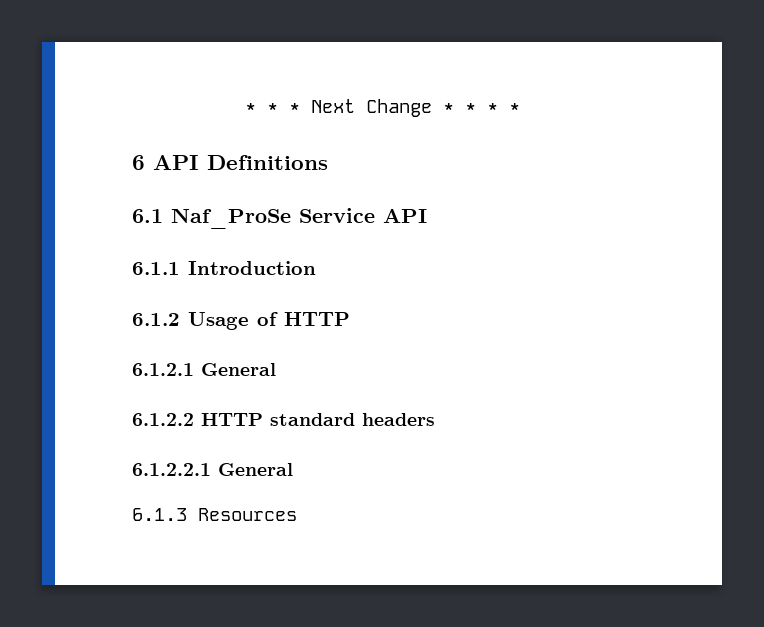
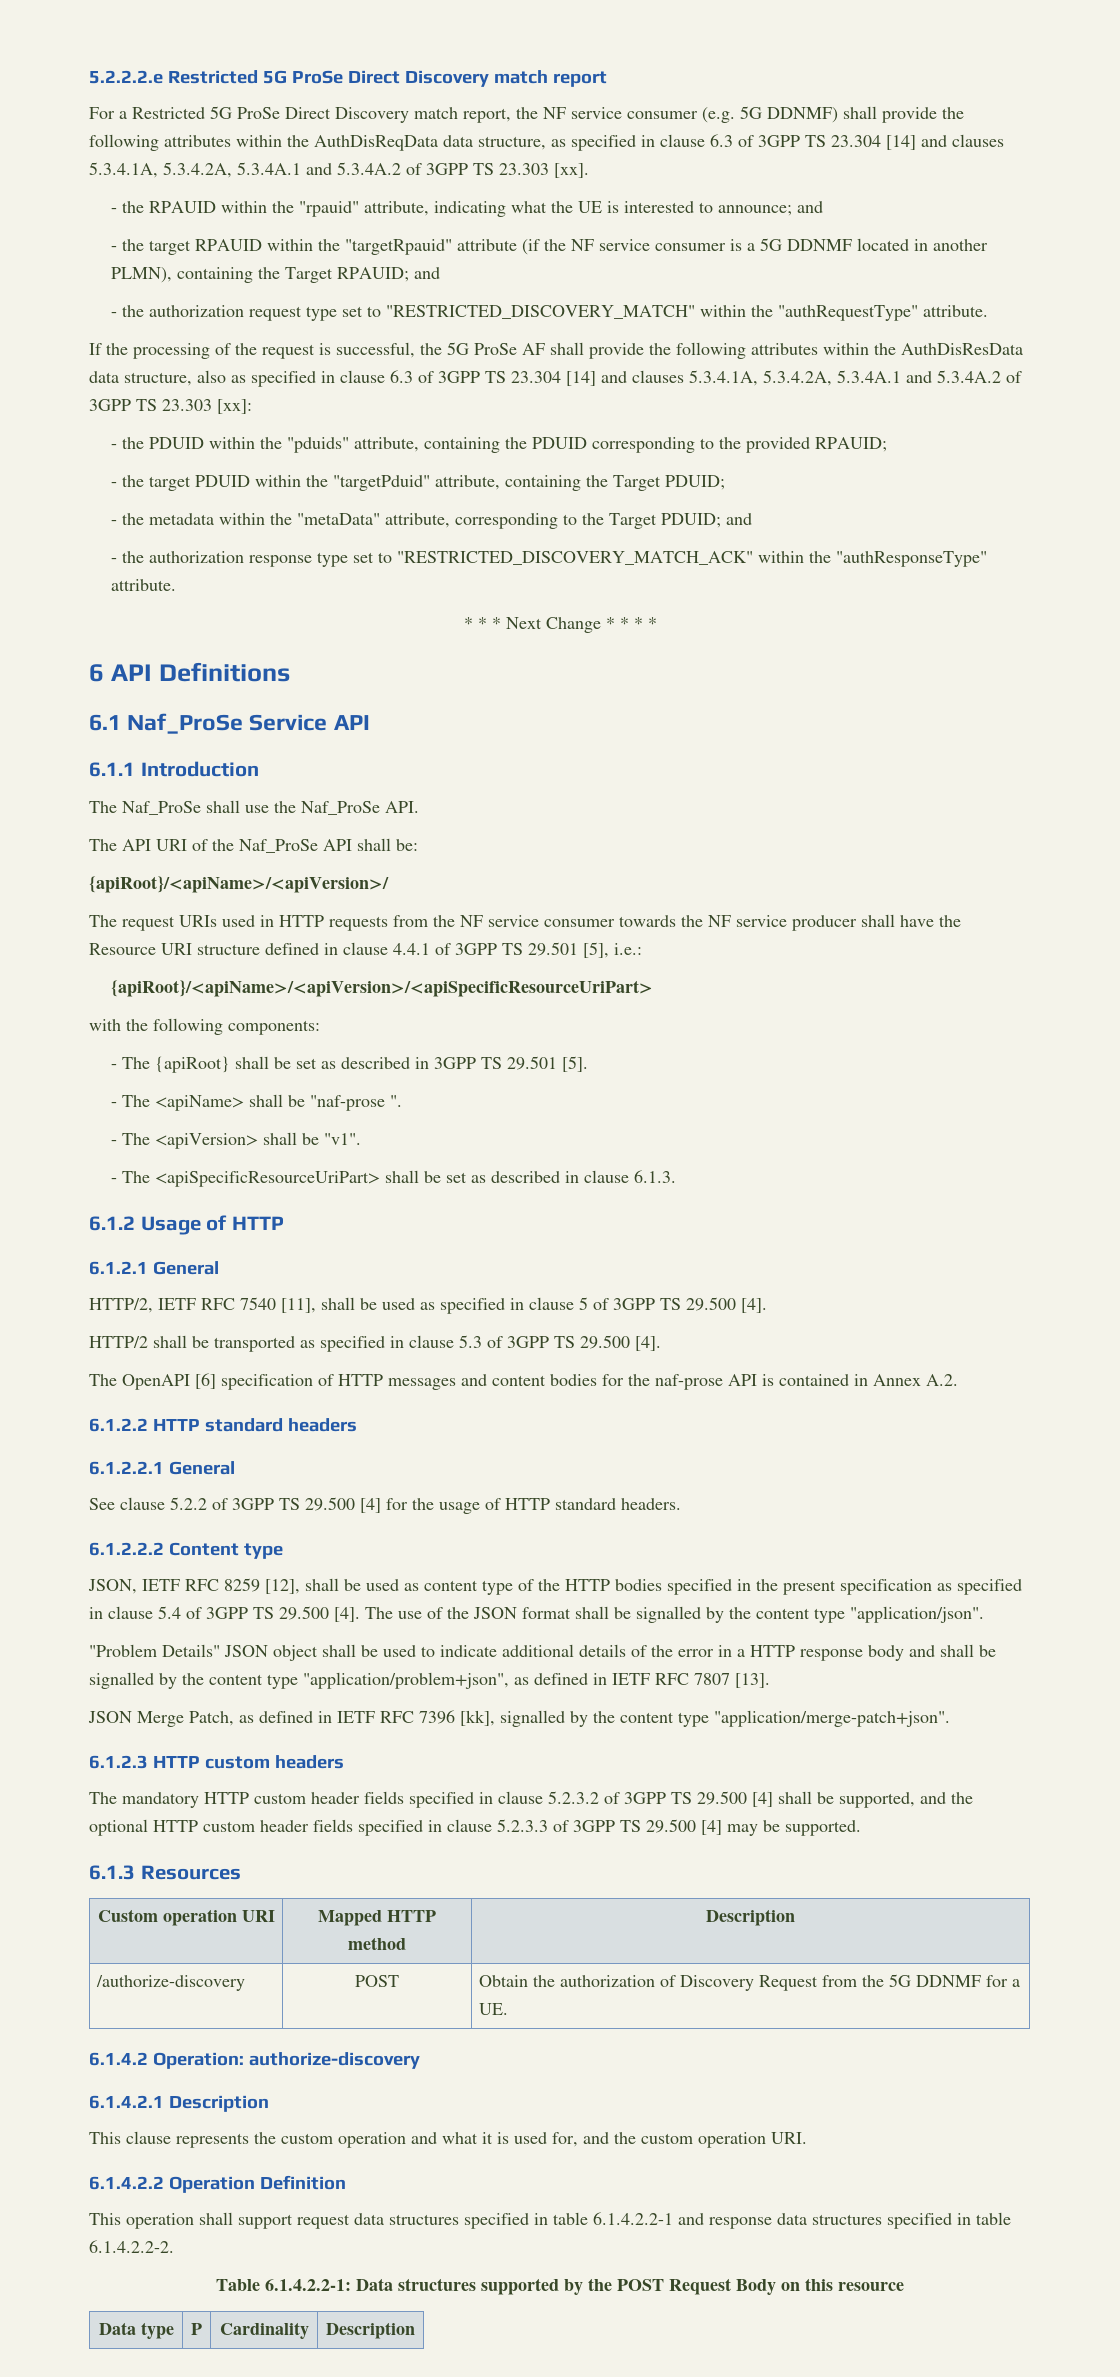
(244, 108) none -> [89,70,607,87] [89,106,964,123] [89,134,1004,151] [89,162,589,178] [111,201,824,217] [111,238,989,255] [111,267,441,283] [111,305,989,321] [89,342,1023,359] [89,370,1022,387] [89,399,252,414] [111,437,888,453] [111,475,726,491] [111,513,753,529] [111,551,988,567] [111,579,177,591] 5.2.2.2.e Restricted 5G ProSe Direct Discovery match report // For a Restricted 5G ProSe Direct Discovery match report, the NF service consumer (e.g. 5G DDNMF) shall provide the following attributes within the AuthDisReqData data structure, as specified in clause 6.3 of 3GPP TS 23.304 [14] and clauses 5.3.4.1A, 5.3.4.2A, 5.3.4A.1 and 5.3.4A.2 of 3GPP TS 23.303 [xx]. // - the RPAUID within the "rpauid" attribute, indicating what the UE is interested to announce; and // - the target RPAUID within the "targetRpauid" attribute (if the NF service consumer is a 5G DDNMF located in another PLMN), containing the Target RPAUID; and // - the authorization request type set to "RESTRICTED_DISCOVERY_MATCH" within the "authRequestType" attribute. // If the processing of the request is successful, the 5G ProSe AF shall provide the following attributes within the AuthDisResData data structure, also as specified in clause 6.3 of 3GPP TS 23.304 [14] and clauses 5.3.4.1A, 5.3.4.2A, 5.3.4A.1 and 5.3.4A.2 of 3GPP TS 23.303 [xx]: // - the PDUID within the "pduids" attribute, containing the PDUID corresponding to the provided RPAUID; // - the target PDUID within the "targetPduid" attribute, containing the Target PDUID; // - the metadata within the "metaData" attribute, corresponding to the Target PDUID; and // - the authorization response type set to "RESTRICTED_DISCOVERY_MATCH_ACK" within the "authResponseType" attribute. //
(316, 268) none -> [89,800,419,815] [89,838,418,853] [89,876,389,893] [89,914,961,931] [89,942,642,958] [111,980,654,997] [89,1018,320,1035] [111,1056,589,1073] [111,1094,403,1111] [111,1132,362,1149] [111,1170,677,1187] // The Naf_ProSe shall use the Naf_ProSe API. // The API URI of the Naf_ProSe API shall be: // {apiRoot}/<apiName>/<apiVersion>/ // The request URIs used in HTTP requests from the NF service consumer towards the NF service producer shall have the Resource URI structure defined in clause 4.4.1 of 3GPP TS 29.501 [5], i.e.: // {apiRoot}/<apiName>/<apiVersion>/<apiSpecificResourceUriPart> // with the following components: // - The {apiRoot} shall be set as described in 3GPP TS 29.501 [5]. // - The <apiName> shall be "naf-prose ". // - The <apiVersion> shall be "v1". // - The <apiSpecificResourceUriPart> shall be set as described in clause 6.1.3.
(276, 369) none -> [89,1297,767,1314] [89,1335,661,1352] [89,1373,958,1390] // HTTP/2, IETF RFC 7540 [11], shall be used as specified in clause 5 of 3GPP TS 29.500 [4]. // HTTP/2 shall be transported as specified in clause 5.3 of 3GPP TS 29.500 [4]. // The OpenAPI [6] specification of HTTP messages and content bodies for the naf-prose API is contained in Annex A.2.
[132,508,297,521] 6.1.3 Resources -> [89,1497,681,1514] [89,1542,283,1559] [88,1578,1022,1595] [89,1606,984,1623] [89,1644,996,1661] [89,1672,770,1689] [88,1710,950,1727] [89,1755,344,1769] [89,1791,973,1808] [89,1819,861,1836] [89,1865,241,1880] [97,1909,275,1926] [318,1910,436,1926] [348,1937,406,1950] [706,1909,795,1926] [96,1975,246,1991] [355,1975,399,1987] [479,1974,1021,1991] [479,2003,509,2015] [89,2052,420,2069] [89,2095,269,2112] [89,2131,807,2148] [89,2175,346,2193] [89,2212,1011,2229] [89,2240,174,2253] [216,2278,904,2295] [98,2322,174,2339] [191,2323,202,2335] [219,2322,309,2339] [326,2322,415,2339] See clause 5.2.2 of 3GPP TS 29.500 [4] for the usage of HTTP standard headers. // 6.1.2.2.2 Content type // JSON, IETF RFC 8259 [12], shall be used as content type of the HTTP bodies specified in the present specification as specified in clause 5.4 of 3GPP TS 29.500 [4]. The use of the JSON format shall be signalled by the content type "application/json". // "Problem Details" JSON object shall be used to indicate additional details of the error in a HTTP response body and shall be signalled by the content type "application/problem+json", as defined in IETF RFC 7807 [13]. // JSON Merge Patch, as defined in IETF RFC 7396 [kk], signalled by the content type "application/merge-patch+json". // 6.1.2.3 HTTP custom headers // The mandatory HTTP custom header fields specified in clause 5.2.3.2 of 3GPP TS 29.500 [4] shall be supported, and the optional HTTP custom header fields specified in clause 5.2.3.3 of 3GPP TS 29.500 [4] may be supported. // 6.1.3 Resources // Custom operation URI | Mapped HTTP method | Description // /authorize-discovery | POST | Obtain the authorization of Discovery Request from the 5G DDNMF for a UE. // 6.1.4.2 Operation: authorize-discovery // 6.1.4.2.1 Description // This clause represents the custom operation and what it is used for, and the custom operation URI. // 6.1.4.2.2 Operation Definition // This operation shall support request data structures specified in table 6.1.4.2.2-1 and response data structures specified in table 6.1.4.2.2-2. // Table 6.1.4.2.2-1: Data structures supported by the POST Request Body on this resource // Data type | P | Cardinality | Description

